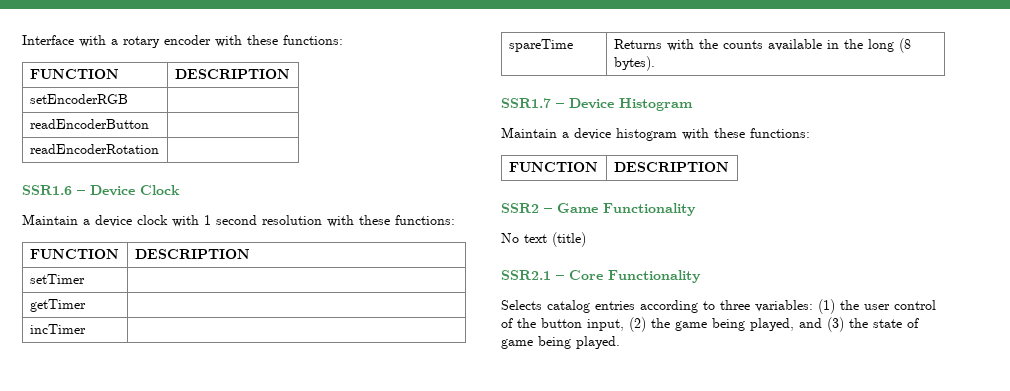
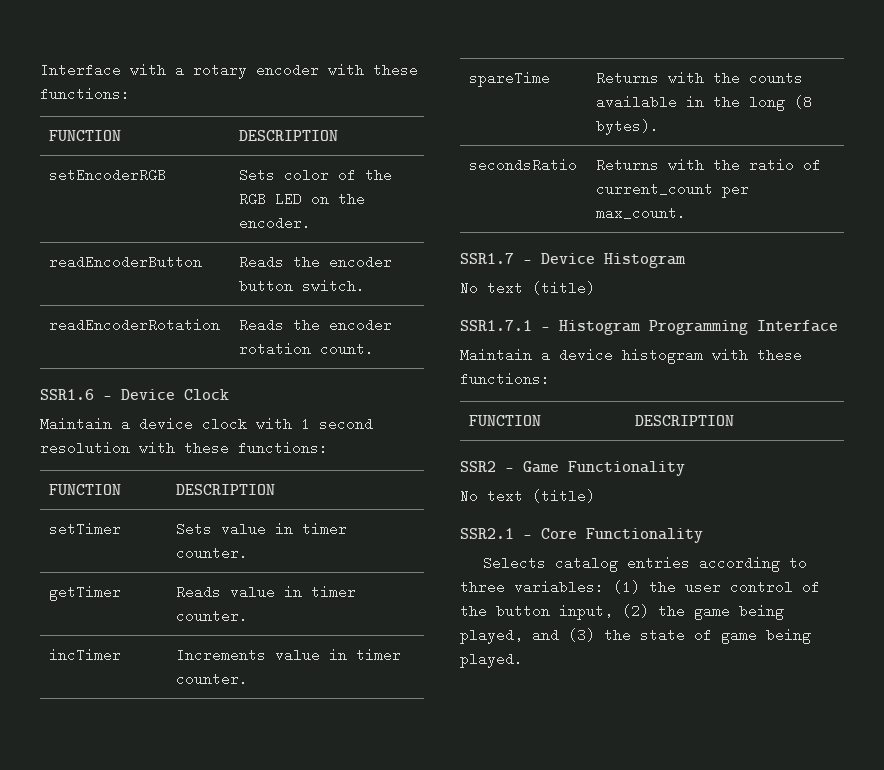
[29,119,149,129] [29,144,159,154] // readEncoderButton | // readEncoderRotation | -> [239,168,393,182] [239,192,366,206] [239,216,312,230] [49,255,203,269] [239,255,393,269] [239,279,366,293] [49,318,221,332] [239,318,393,332] [239,342,375,356] Sets color of the RGB LED on the encoder. // readEncoderButton | Reads the encoder button switch. // readEncoderRotation | Reads the encoder rotation count.
[29,299,86,312] [29,324,86,334] // getTimer | // incTimer | -> [176,522,348,536] [176,546,249,560] [49,585,122,601] [176,585,357,599] [176,609,249,623] [49,648,122,662] [176,648,402,662] [176,672,249,686] Sets value in timer counter. // getTimer | Reads value in timer counter. // incTimer | Increments value in timer counter.
[501,98,693,111] // SSR1.7 – Device Histogram -> [469,158,578,172] [596,158,822,172] [596,182,750,198] [596,206,687,220] [460,253,686,268] [460,281,595,295] [460,320,838,335] // secondsRatio | Returns with the ratio of current_count per max_count. // SSR1.7 – Device Histogram // No text (title) // SSR1.7.1 – Histogram Programming Interface

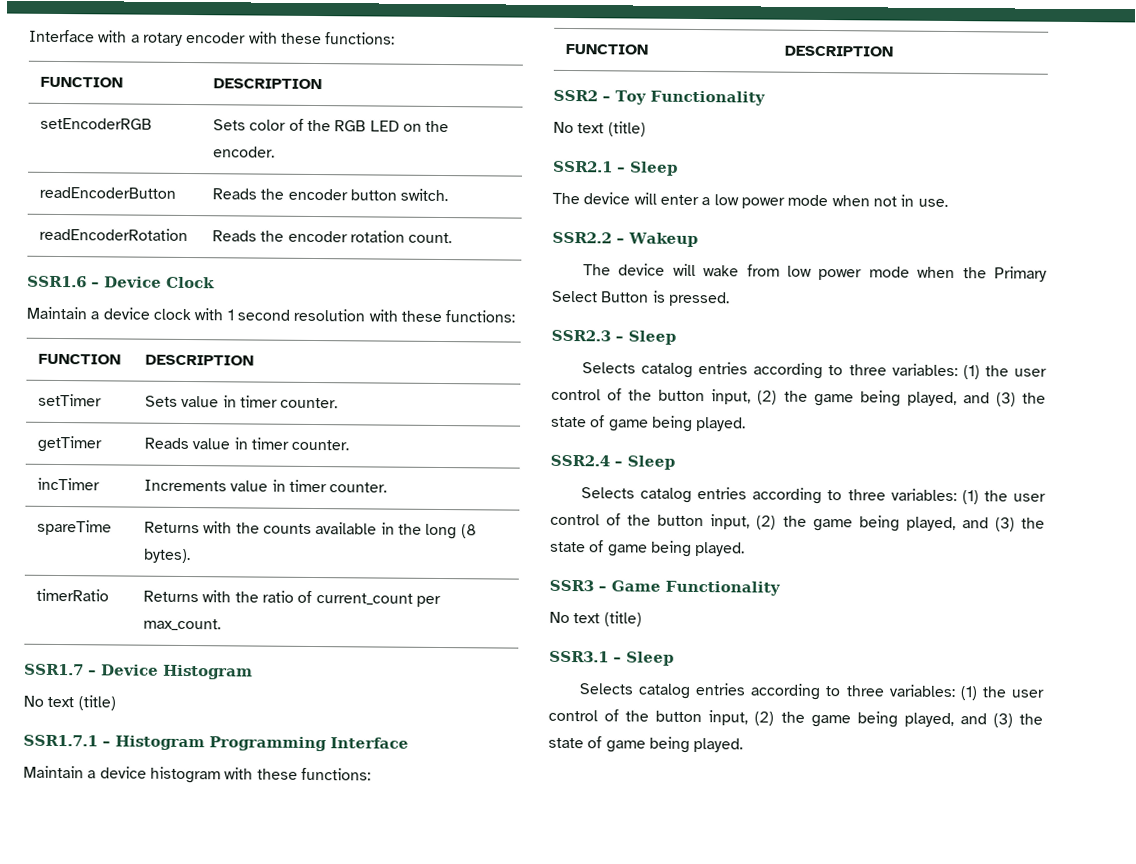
[469,158,578,172] secondsRatio -> [36,588,110,602] timerRatio
[523,461,559,473] Game -> [615,90,647,105] Toy
[541,528,703,543] Core Functionality -> [630,161,678,176] [552,192,948,209] [552,231,698,248] [582,263,1047,282] [552,290,730,307] [551,329,676,345] Sleep // The device will enter a low power mode when not in use. // SSR2.2 – Wakeup // The device will wake from low power mode when the Primary Select Button is pressed. // SSR2.3 – Sleep
(523, 660) none -> [550,454,675,470] [580,487,1046,505] [550,513,1045,532] [550,540,746,557] [549,579,781,596] [549,611,642,627] [549,650,674,666] [578,683,1044,701] [548,709,1043,728] [548,736,744,753] // SSR2.4 – Sleep // Selects catalog entries according to three variables: (1) the user control of the button input, (2) the game being played, and (3) the state of game being played. // SSR3 – Game Functionality // No text (title) // SSR3.1 – Sleep // Selects catalog entries according to three variables: (1) the user control of the button input, (2) the game being played, and (3) the state of game being played.

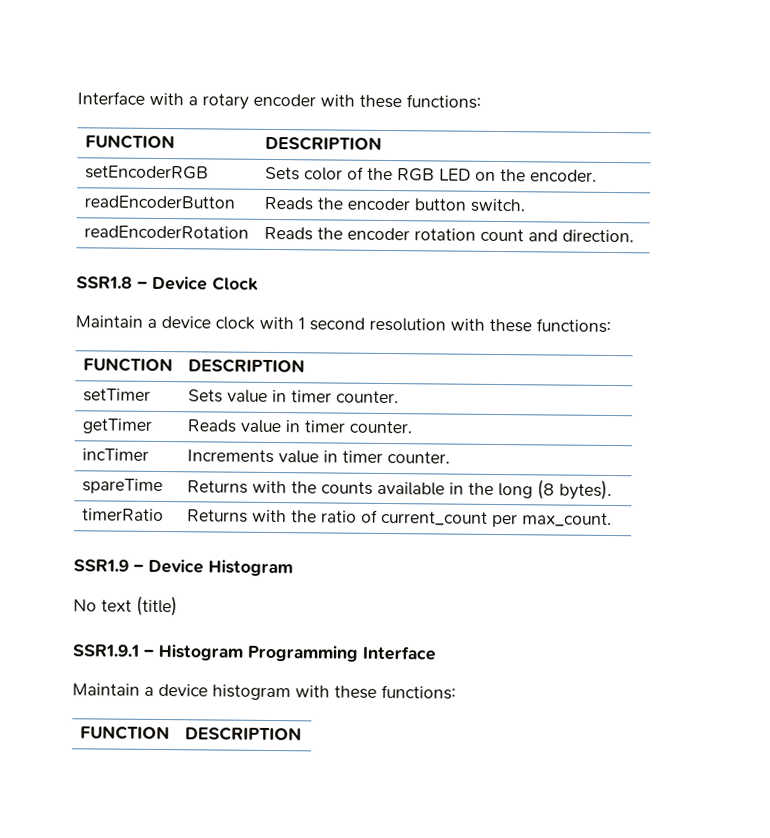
[408,232,453,244] [27,275,87,288] count. // SSR1.6 -> [479,228,634,243] [76,276,133,289] count and direction. // SSR1.8
[24,663,84,676] SSR1.7 -> [73,559,129,572] SSR1.9
[23,734,98,747] SSR1.7.1 -> [72,644,139,657] SSR1.9.1
[553,89,766,106] [553,121,646,137] [553,160,678,176] [552,192,948,209] [552,231,698,248] [582,263,1047,282] [552,290,730,307] [551,329,676,345] [581,362,1047,380] [551,388,1046,407] [551,415,747,432] [550,454,675,470] [580,487,1046,505] [550,513,1045,532] [550,540,746,557] [549,579,781,596] [549,611,642,627] [549,650,674,666] [578,683,1044,701] [548,709,1043,728] [548,736,744,753] // SSR2 – Toy Functionality // No text (title) // SSR2.1 – Sleep // The device will enter a low power mode when not in use. // SSR2.2 – Wakeup // The device will wake from low power mode when the Primary Select Button is pressed. // SSR2.3 – Sleep // Selects catalog entries according to three variables: (1) the user control of the button input, (2) the game being played, and (3) the state of game being played. // SSR2.4 – Sleep // Selects catalog entries according to three variables: (1) the user control of the button input, (2) the game being played, and (3) the state of game being played. // SSR3 – Game Functionality // No text (title) // SSR3.1 – Sleep // Selects catalog entries according to three variables: (1) the user control of the button input, (2) the game being played, and (3) the state of game being played. -> (302, 734) none

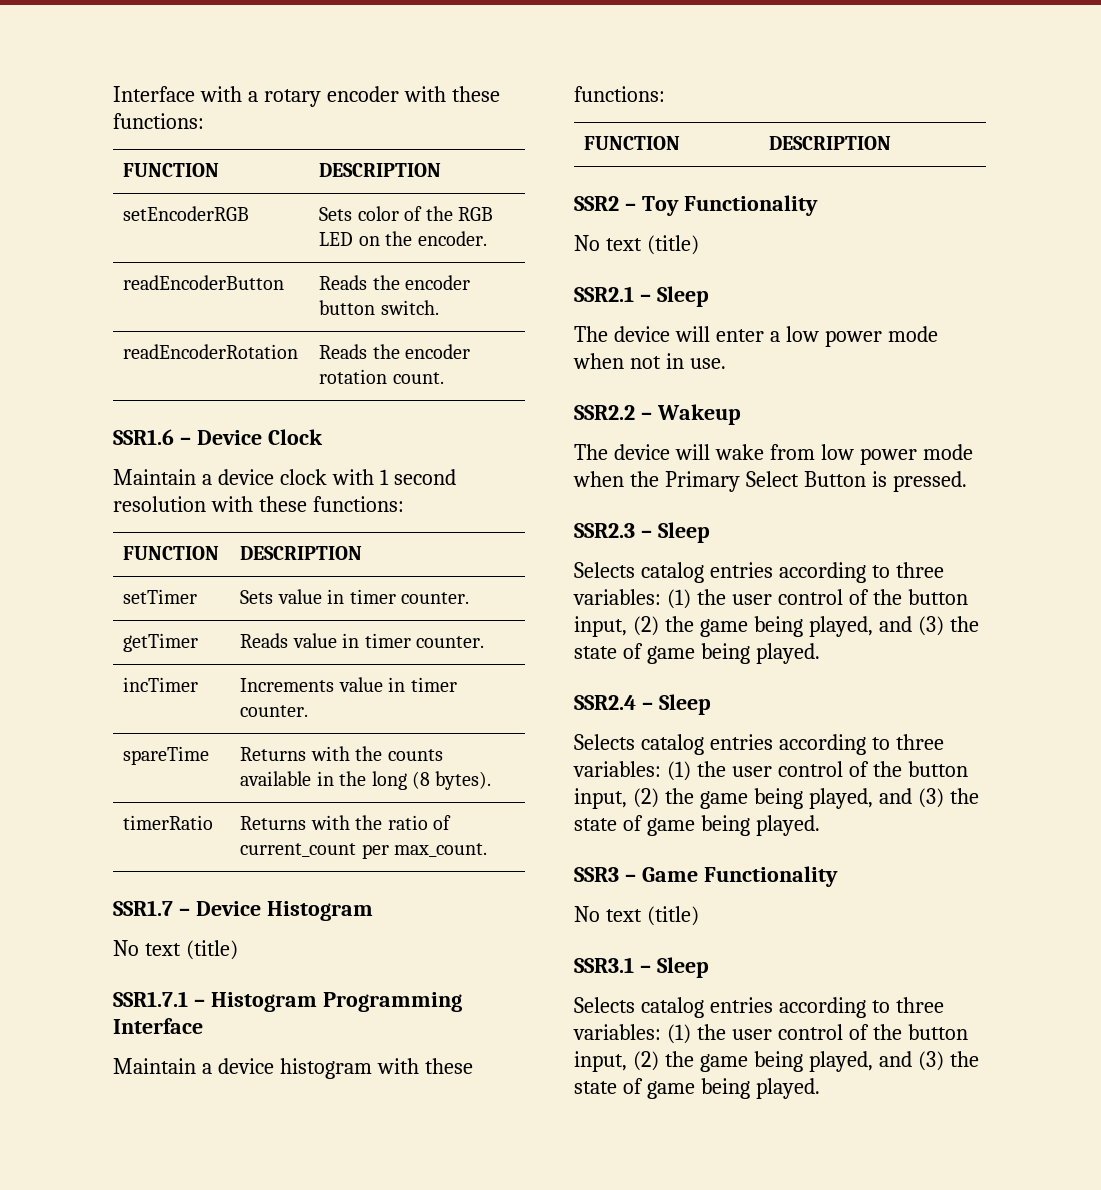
[479,228,634,243] [76,276,133,289] count and direction. // SSR1.8 -> [392,372,444,384] [113,429,174,445] count. // SSR1.6
[73,559,129,572] SSR1.9 -> [113,900,173,916] SSR1.7
[72,644,139,657] SSR1.9.1 -> [113,991,188,1007] SSR1.7.1
(302, 734) none -> [574,195,818,216] [574,235,699,255] [574,286,709,307] [574,326,938,347] [573,353,726,369] [574,404,741,425] [574,444,973,465] [573,471,967,492] [574,522,710,543] [574,562,944,583] [573,589,968,609] [574,616,979,637] [574,643,820,664] [574,694,711,715] [574,734,944,755] [573,761,968,781] [574,788,979,809] [574,815,820,836] [574,866,838,887] [574,906,699,926] [574,957,709,978] [574,997,944,1018] [573,1024,968,1044] [574,1051,979,1072] [574,1078,820,1099] // SSR2 – Toy Functionality // No text (title) // SSR2.1 – Sleep // The device will enter a low power mode when not in use. // SSR2.2 – Wakeup // The device will wake from low power mode when the Primary Select Button is pressed. // SSR2.3 – Sleep // Selects catalog entries according to three variables: (1) the user control of the button input, (2) the game being played, and (3) the state of game being played. // SSR2.4 – Sleep // Selects catalog entries according to three variables: (1) the user control of the button input, (2) the game being played, and (3) the state of game being played. // SSR3 – Game Functionality // No text (title) // SSR3.1 – Sleep // Selects catalog entries according to three variables: (1) the user control of the button input, (2) the game being played, and (3) the state of game being played.

